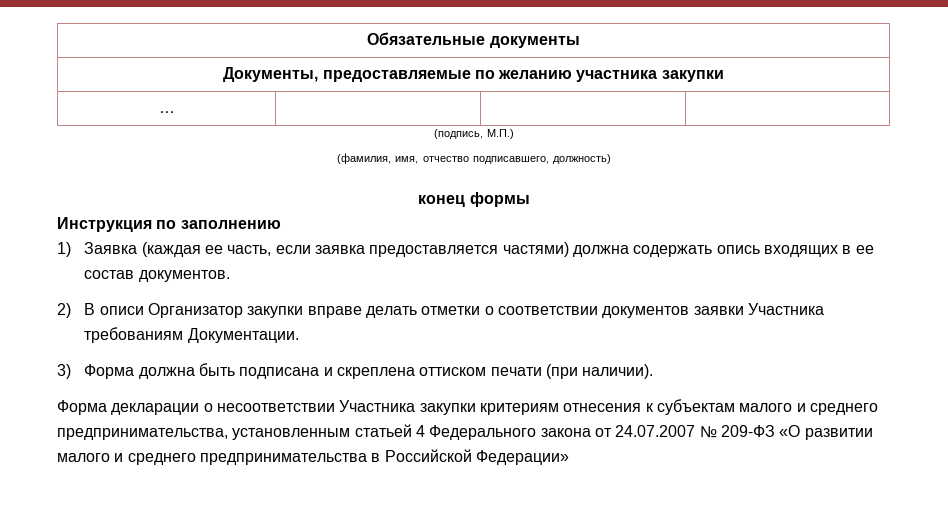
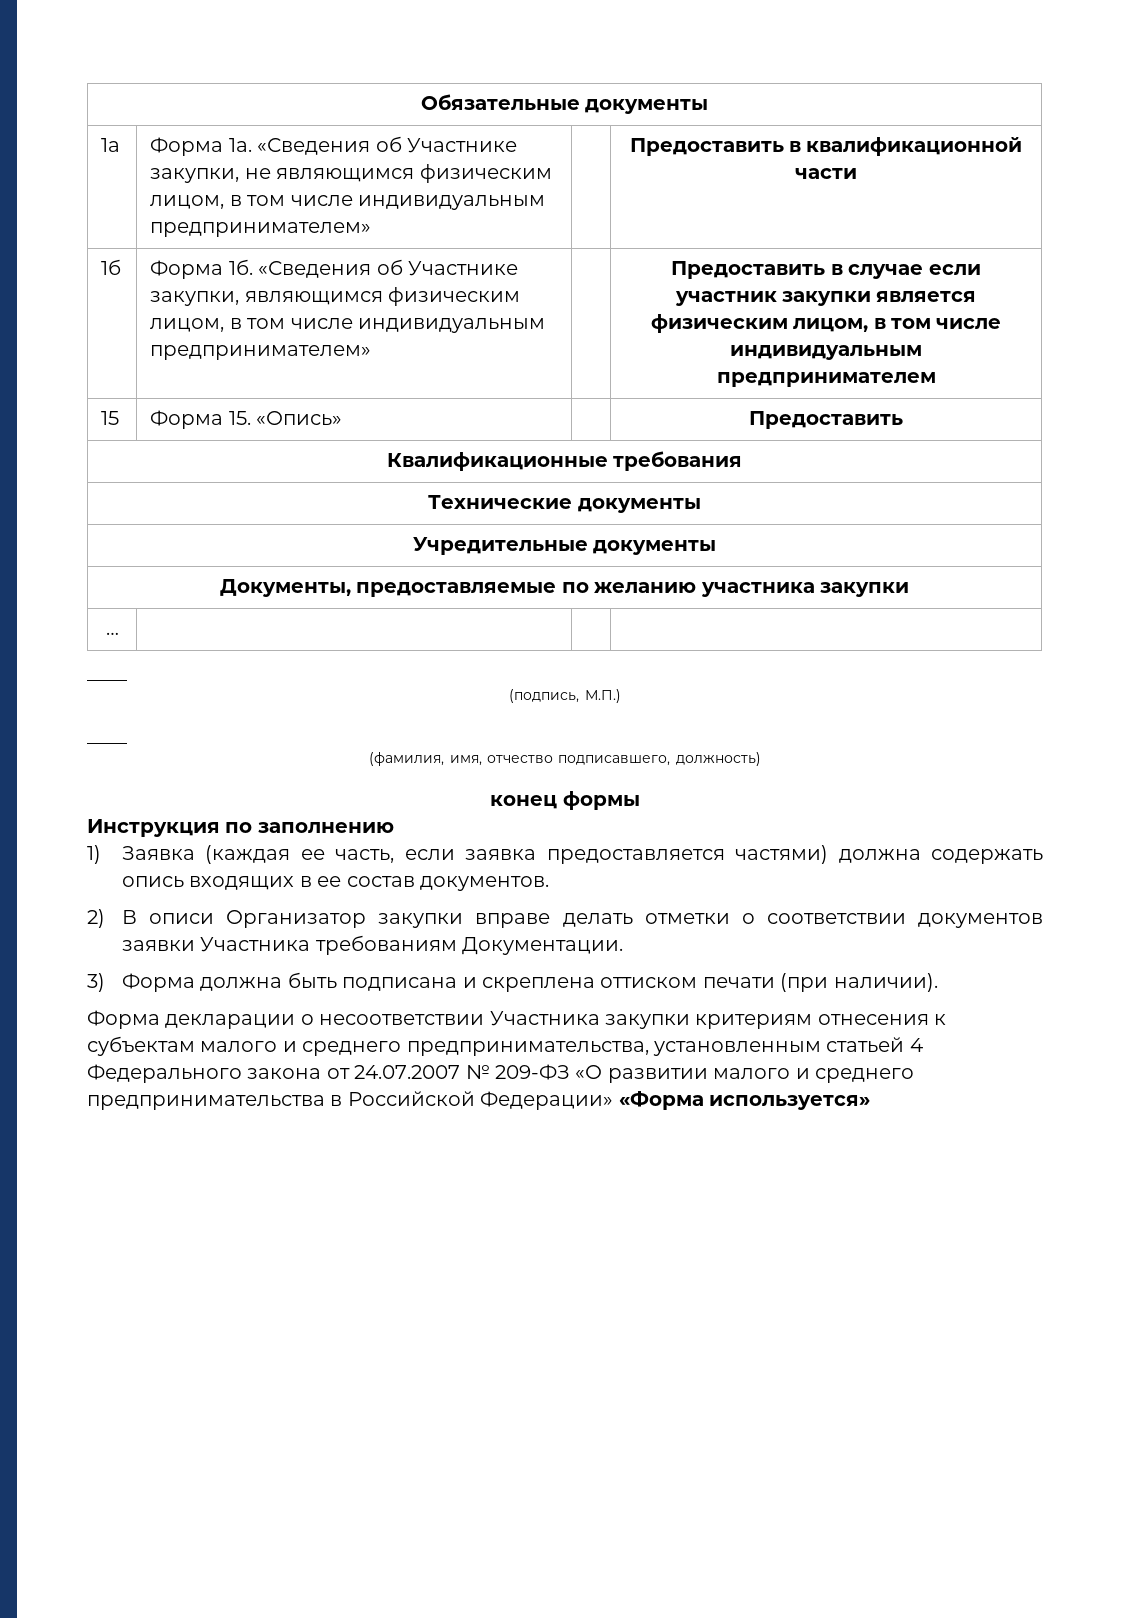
(580, 42) none -> [101,138,121,152] [150,136,518,156] [150,164,552,183] [150,195,546,210] [150,222,372,237] [629,137,1023,156] [795,168,858,179] [101,259,122,275] [150,259,519,279] [150,287,521,306] [150,318,546,333] [150,345,372,360] [671,261,981,279] [674,291,977,306] [650,314,1002,333] [730,345,923,360] [716,372,936,387] [101,411,120,425] [150,410,343,429] [749,411,904,429] [386,451,743,471] [428,495,701,513] [412,537,717,555] // 1а | Форма 1а. «Сведения об Участнике закупки, не являющимся физическим лицом, в том числе индивидуальным предпринимателем» | | Предоставить в квалификационной части // 1б | Форма 1б. «Сведения об Участнике закупки, являющимся физическим лицом, в том числе индивидуальным предпринимателем» | | Предоставить в случае если участник закупки является физическим лицом, в том числе индивидуальным предпринимателем // 15 | Форма 15. «Опись» | | Предоставить // Квалификационные требования // Технические документы // Учредительные документы
(175, 112) none -> [87,680,127,681] // ____
(515, 134) none -> [87,743,127,744] // ____
(569, 457) none -> [618,1091,870,1110] «Форма используется»

